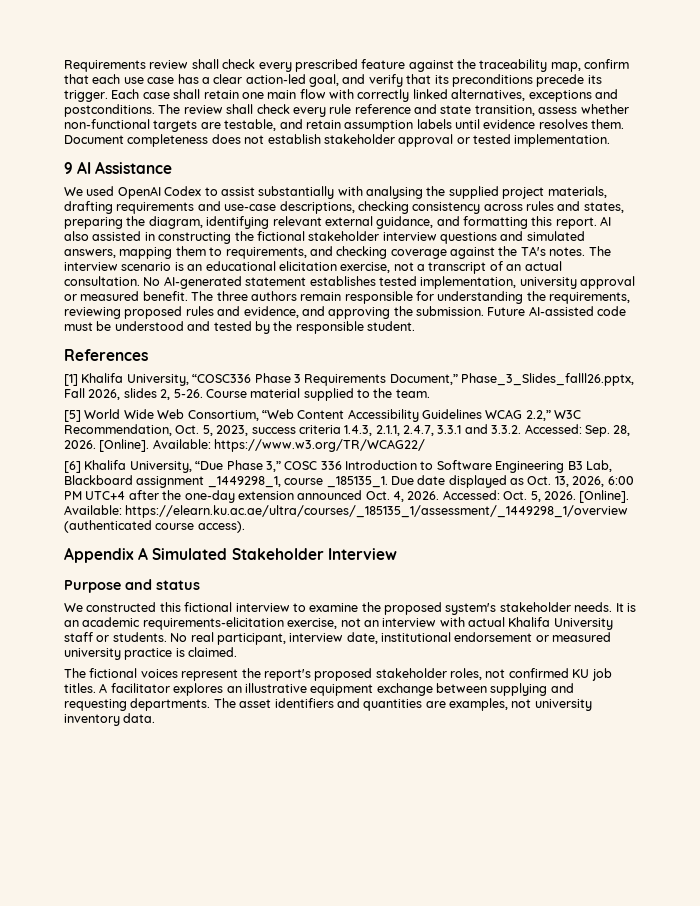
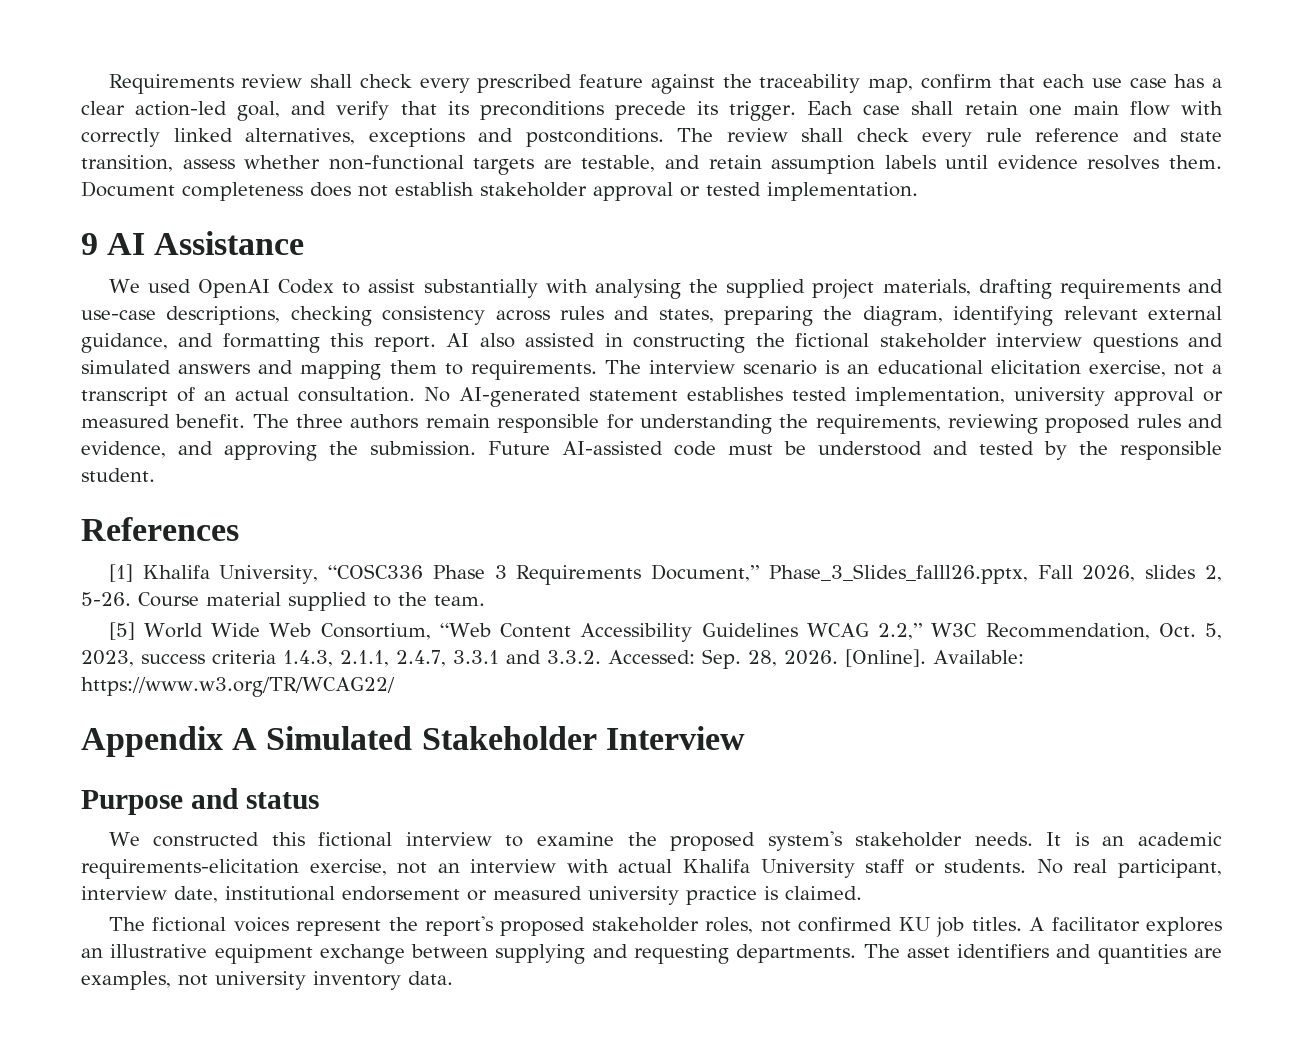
[64,249,116,258] answers, -> [178,360,294,374] answers and
[225,246,586,259] requirements, and checking coverage against the TA's notes. -> [470,360,597,380] requirements.
[64,460,612,473] [64,475,634,488] [64,490,630,503] [64,505,629,518] [64,520,245,533] // [6] Khalifa University, “Due Phase 3,” COSC 336 Introduction to Software Engineering B3 Lab, Blackboard assignment _1449298_1, course _185135_1. Due date displayed as Oct. 13, 2026, 6:00 PM UTC+4 after the one-day extension announced Oct. 4, 2026. Accessed: Oct. 5, 2026. [Online]. Available: https://elearn.ku.ac.ae/ultra/courses/_185135_1/assessment/_1449298_1/overview (authenticated course access). -> (395, 687) none

